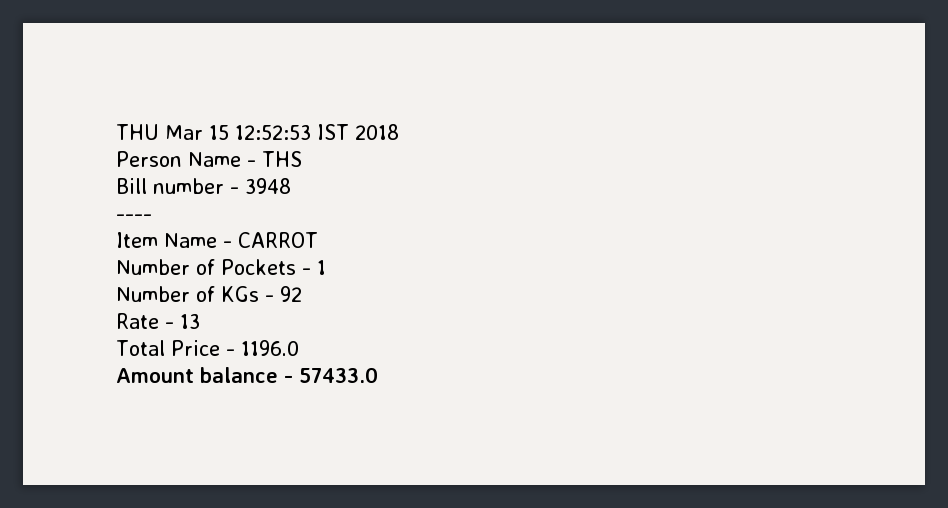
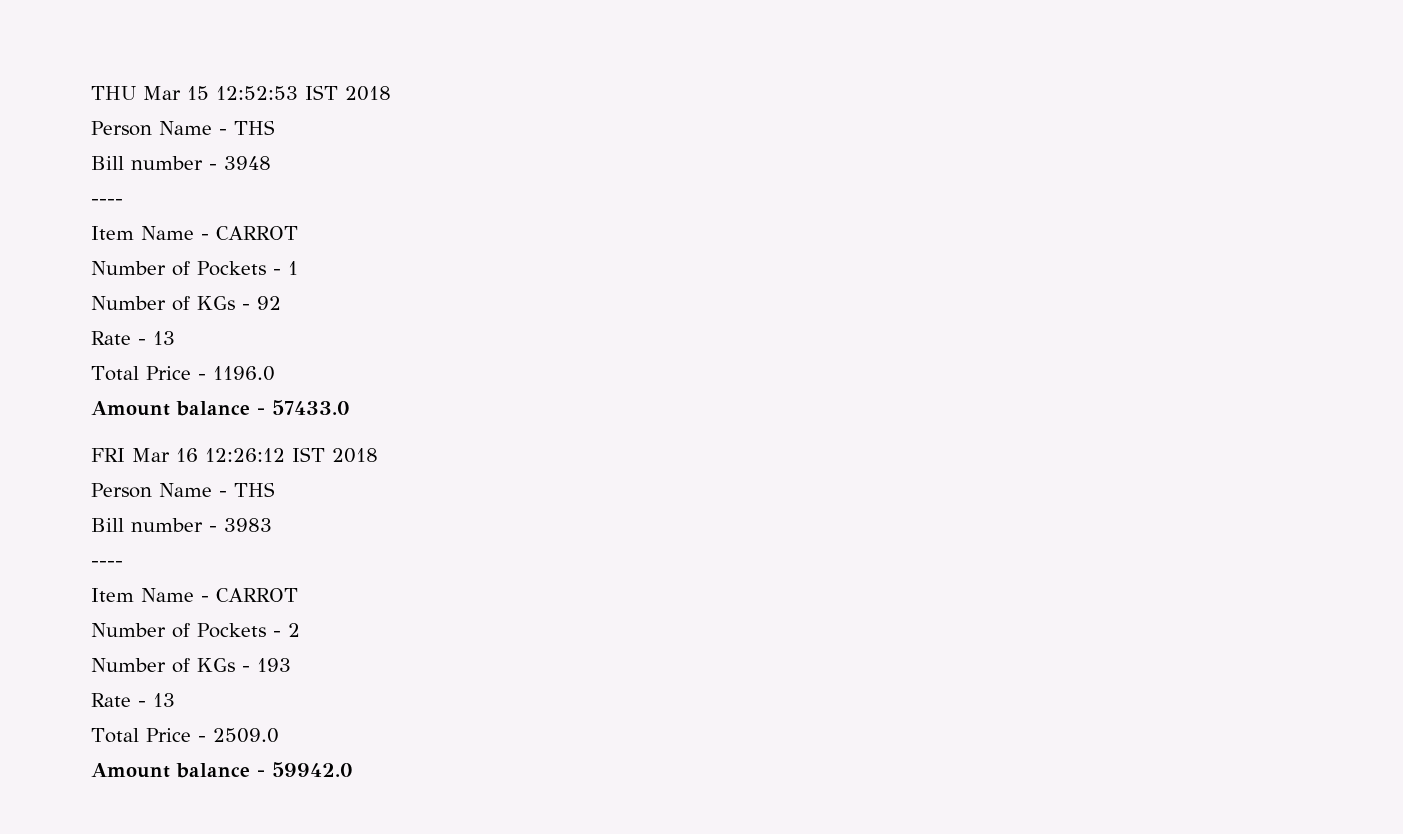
(378, 375) none -> [91,447,378,463] [91,482,275,498] [91,518,272,532] [91,561,123,567] [91,588,298,602] [91,623,300,638] [91,658,291,673] [91,693,175,707] [91,728,279,743] [91,762,353,778] // FRI Mar 16 12:26:12 IST 2018 // Person Name - THS // Bill number - 3983 // ---- // Item Name - CARROT // Number of Pockets - 2 // Number of KGs - 193 // Rate - 13 // Total Price - 2509.0 // Amount balance - 59942.0

